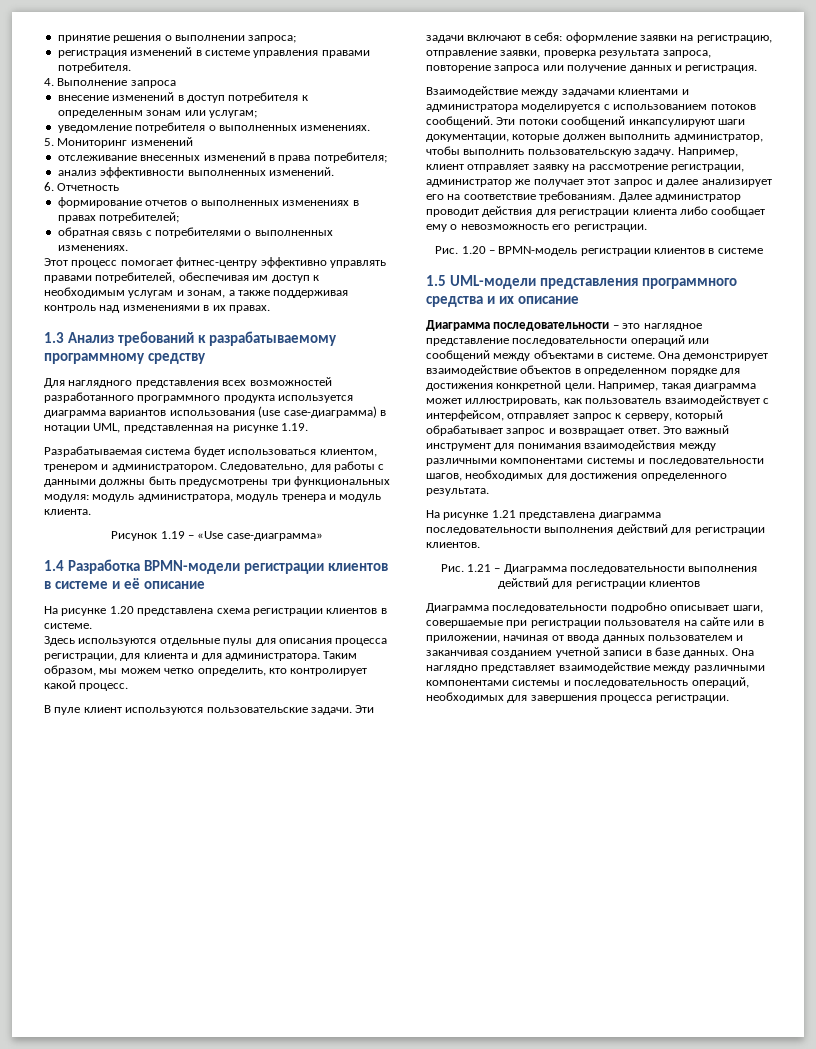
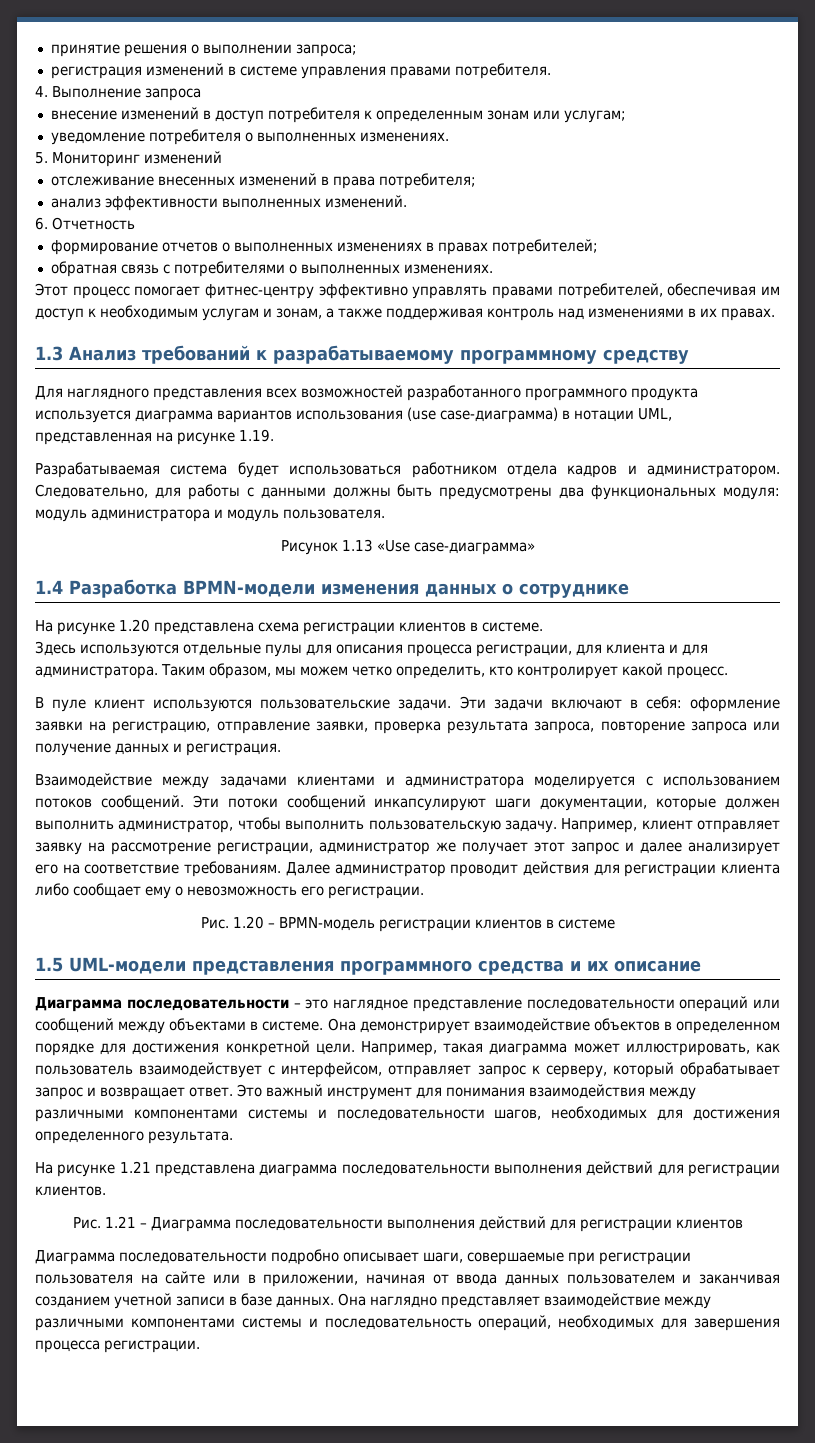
[319,449,377,457] [44,464,98,472] клиентом, тренером -> [411,462,618,478] работником отдела кадров
[271,479,291,487] три -> [559,487,585,499] два
[137,494,326,502] администратора, модуль тренера -> [91,509,210,522] администратора
[44,509,91,515] клиента. -> [283,509,385,519] пользователя.
[160,531,194,539] 1.19 – -> [341,539,373,552] 1.13
[243,563,388,574] [44,578,205,589] регистрации клиентов в системе и её описание -> [321,583,629,598] изменения данных о сотруднике

